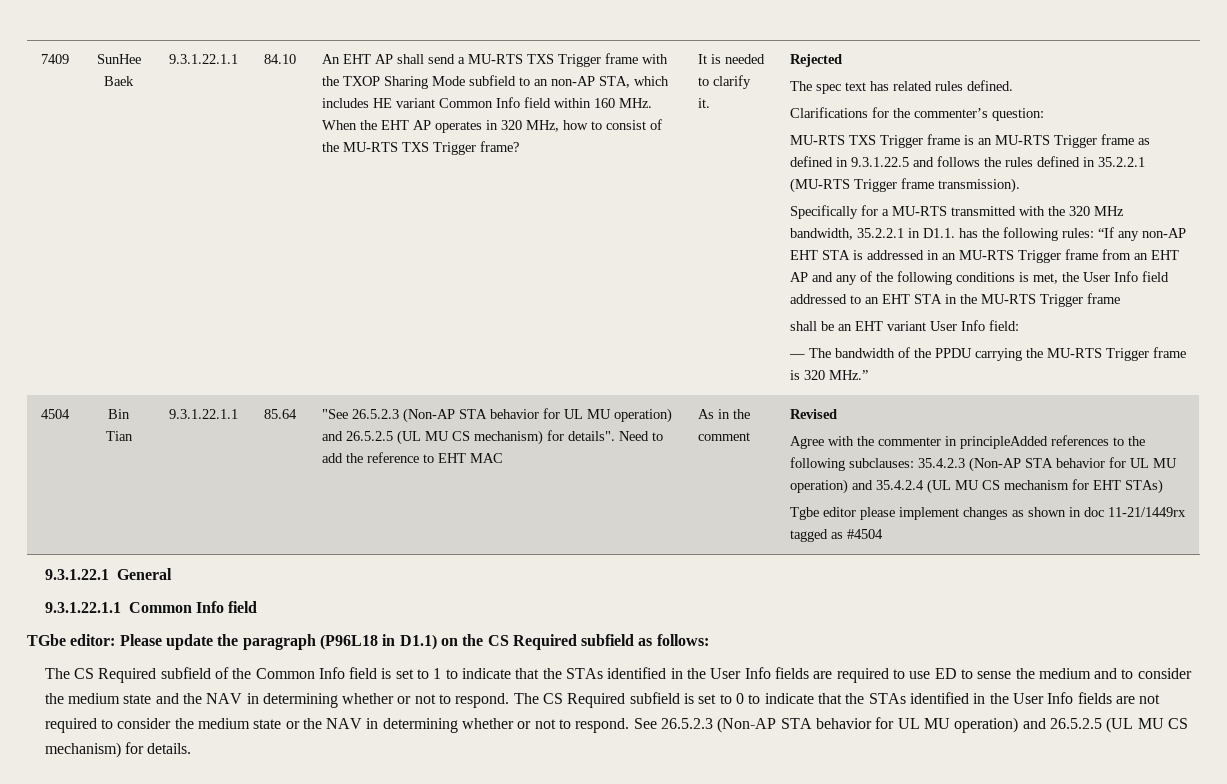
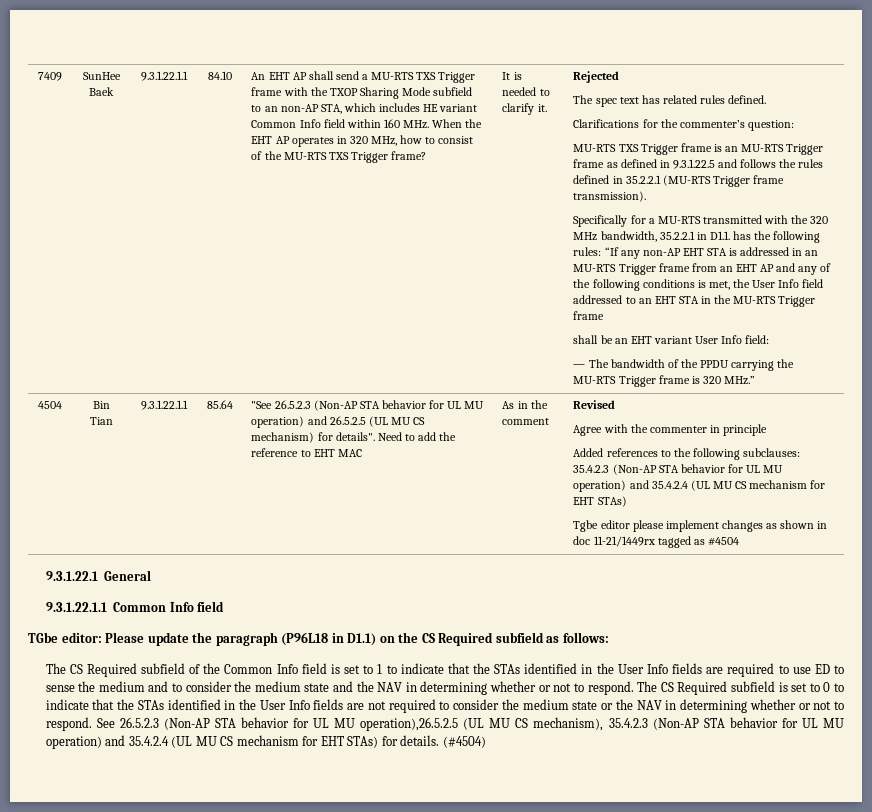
[959,436,1048,449] principleAdded -> [722,424,767,436] [573,448,604,457] principle // Added
[954,717,1188,733] [44,742,121,758] operation) and 26.5.2.5 (UL MU CS mechanism) -> [360,717,844,731] [45,735,379,749] operation),26.5.2.5 (UL MU CS mechanism), 35.4.2.3 (Non-AP STA behavior for UL MU operation) and 35.4.2.4 (UL MU CS mechanism for EHT STAs)
(192, 748) none -> [442,736,486,748] (#4504)

